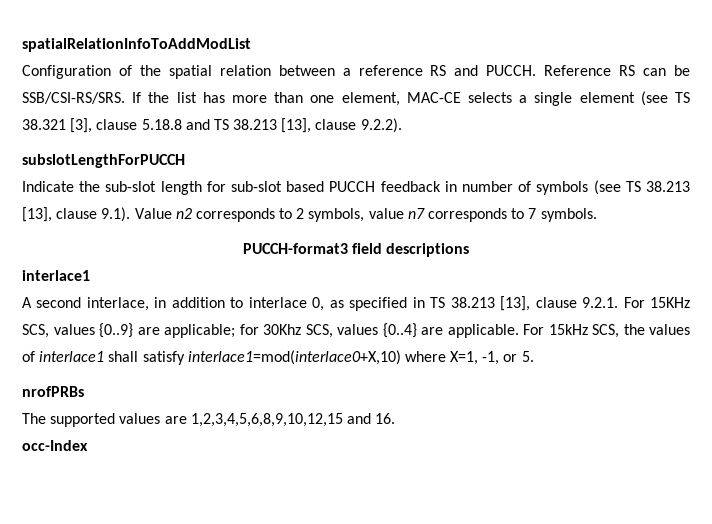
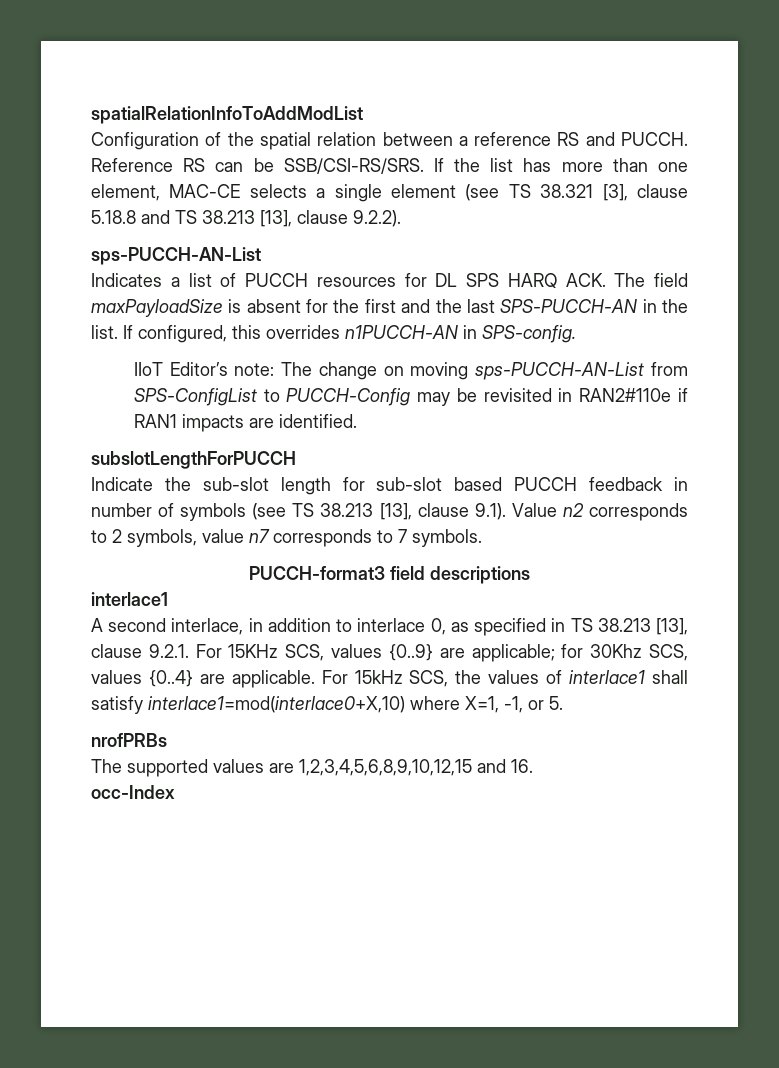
(402, 125) none -> [91,247,261,265] [91,273,688,289] [91,299,689,317] [91,325,576,343] [133,362,688,380] [133,388,688,406] [133,414,357,432] // sps-PUCCH-AN-List // Indicates a list of PUCCH resources for DL SPS HARQ ACK. The field maxPayloadSize is absent for the first and the last SPS-PUCCH-AN in the list. If configured, this overrides n1PUCCH-AN in SPS-config. // IIoT Editor’s note: The change on moving sps-PUCCH-AN-List from SPS-ConfigList to PUCCH-Config may be revisited in RAN2#110e if RAN1 impacts are identified.

